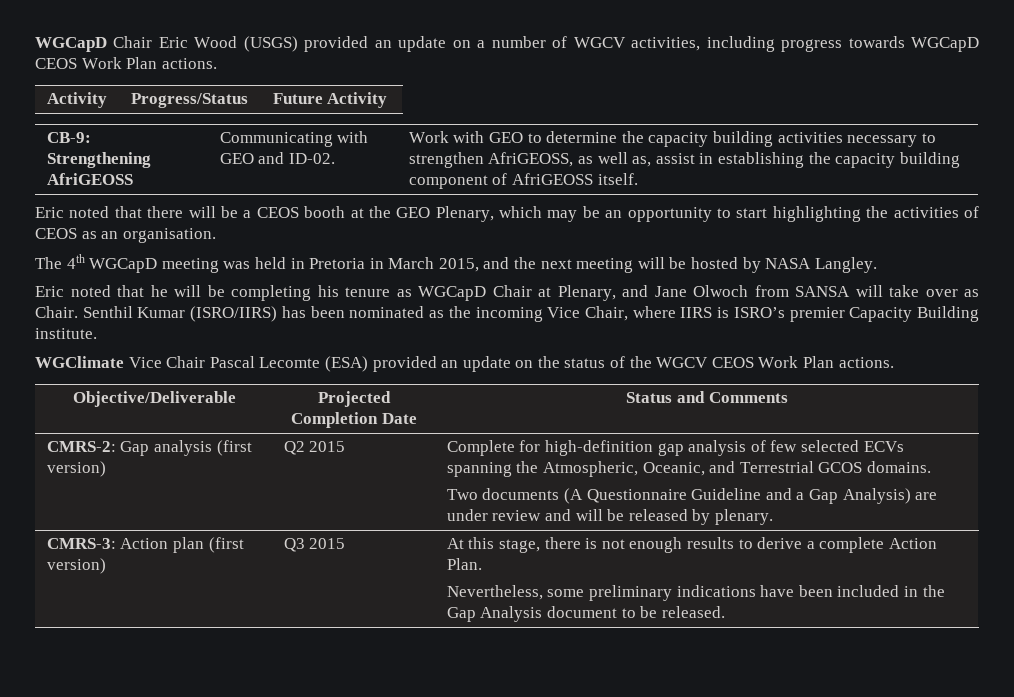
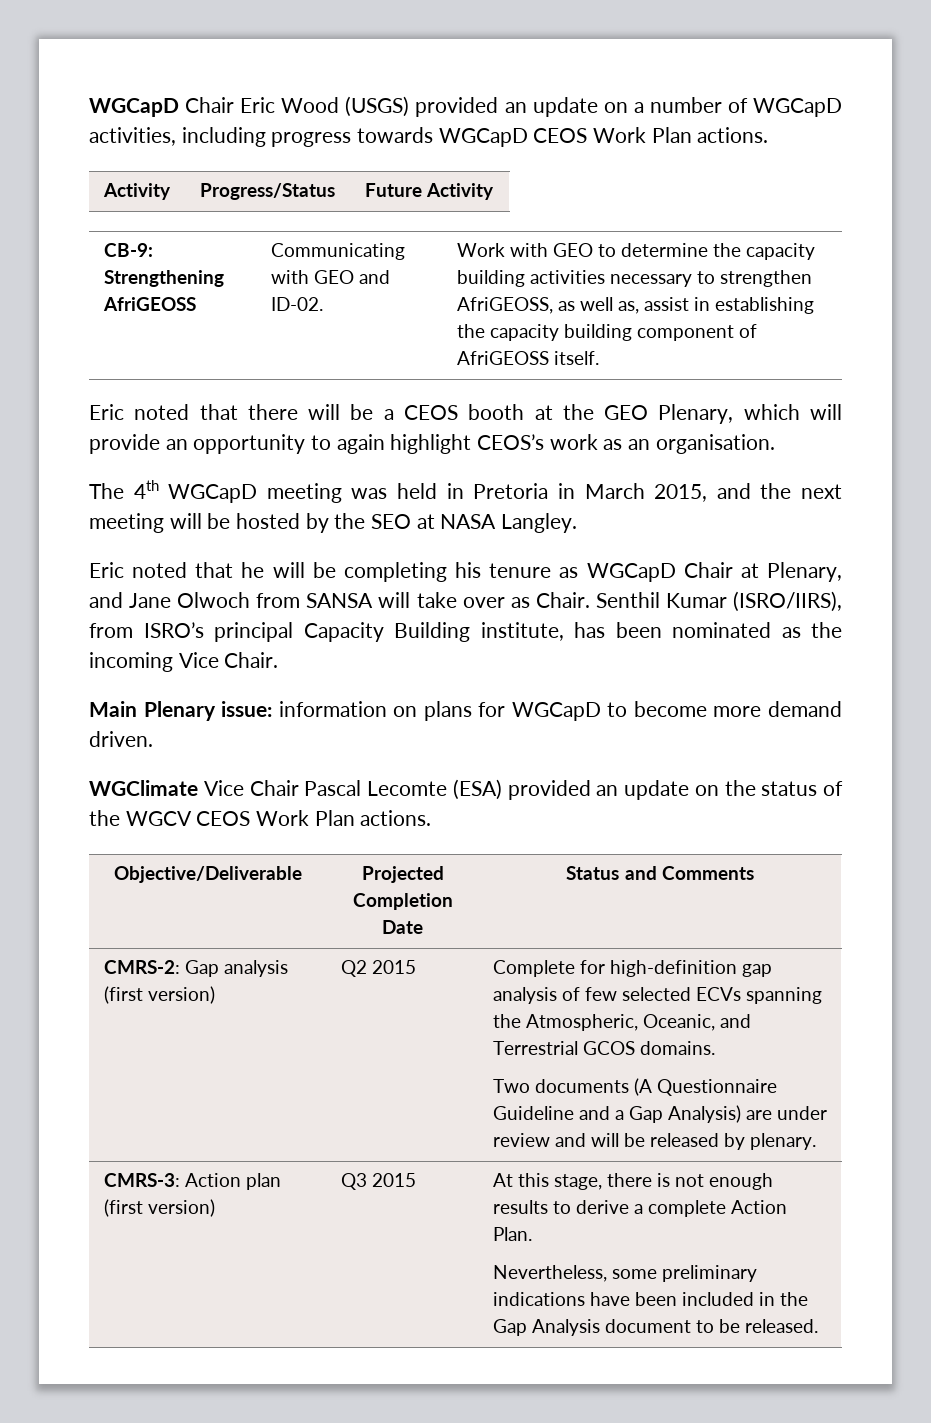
[573,37,626,48] WGCV -> [753,98,843,117] WGCapD
[547,206,600,222] may be -> [810,404,843,420] [89,434,160,454] will provide
[736,206,980,222] [35,228,77,239] start highlighting the activities of CEOS -> [336,434,598,454] again highlight CEOS’s work
(761, 265) none -> [334,513,435,529] the SEO at
[190,306,278,322] (ISRO/IIRS) -> [733,591,842,612] [89,622,564,642] (ISRO/IIRS), from ISRO’s principal Capacity Building institute,
[584,306,979,322] [35,328,97,339] Chair, where IIRS is ISRO’s premier Capacity Building institute. -> [224,652,279,668] [89,701,842,721] [89,731,153,747] Chair. // Main Plenary issue: information on plans for WGCapD to become more demand driven.

